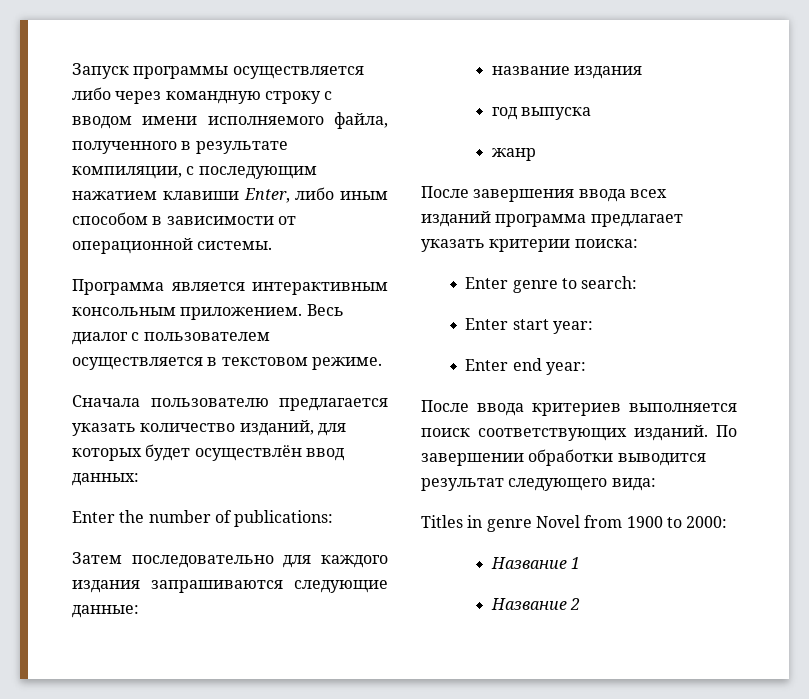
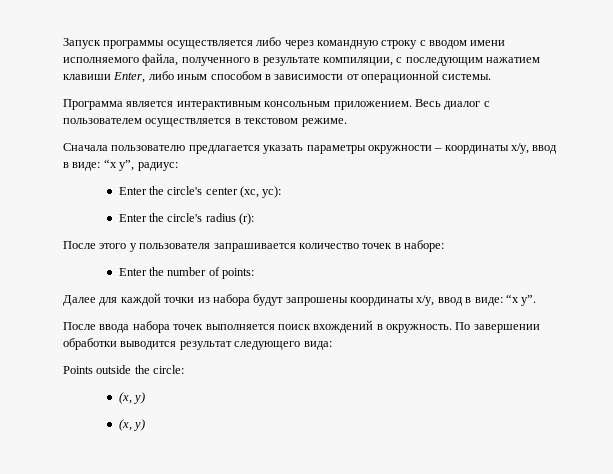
[140,420,346,436] [72,444,344,461] [72,473,139,486] [72,510,334,527] [72,552,389,568] [72,580,388,593] [72,605,139,618] [491,66,643,79] [491,107,592,120] [491,148,536,161] [421,186,667,202] [421,211,683,227] [421,239,638,252] [465,276,638,293] [465,318,593,334] [465,358,586,375] [421,400,737,416] [421,425,708,441] количество изданий, для которых будет осуществлён ввод данных: // Enter the number of publications: // Затем последовательно для каждого издания запрашиваются следующие данные: // название издания // год выпуска // жанр // После завершения ввода всех изданий программа предлагает указать критерии поиска: // Enter genre to search: // Enter start year: // Enter end year: // После ввода критериев выполняется поиск соответствующих изданий. -> [306,143,558,154] [63,159,178,171] [118,186,282,198] [118,213,255,225] [63,240,444,252] [118,267,255,279] [63,293,537,306] [63,320,452,333] параметры окружности – координаты х/у, ввод в виде: “х у”, радиус: // Enter the circle's center (xc, yc): // Enter the circle's radius (r): // После этого у пользователя запрашивается количество точек в наборе: // Enter the number of points: // Далее для каждой точки из набора будут запрошены координаты х/у, ввод в виде: “х у”. // После ввода набора точек выполняется поиск вхождений в окружность.
[421,515,728,532] [490,557,581,569] [490,598,581,610] Titles in genre Novel from 1900 to 2000: // Название 1 // Название 2 -> [63,365,185,374] [118,392,145,404] [118,419,145,431] Points outside the circle: // (х, у) // (х, у)

